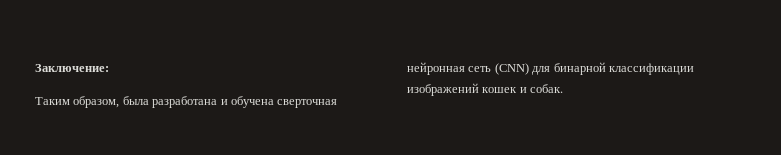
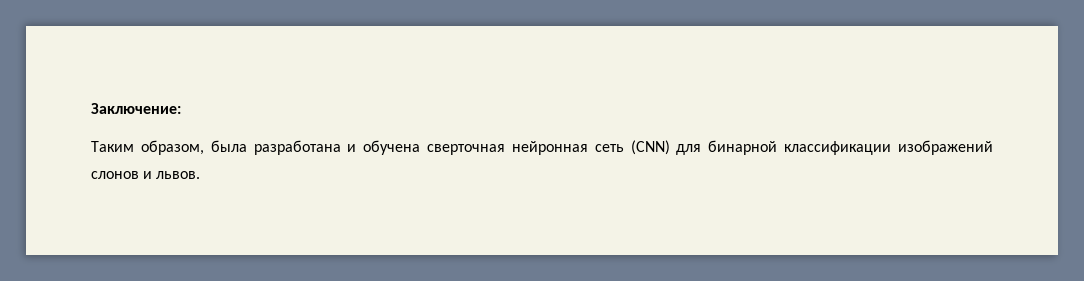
[482,84,564,93] кошек и собак. -> [91,171,201,179] слонов и львов.

